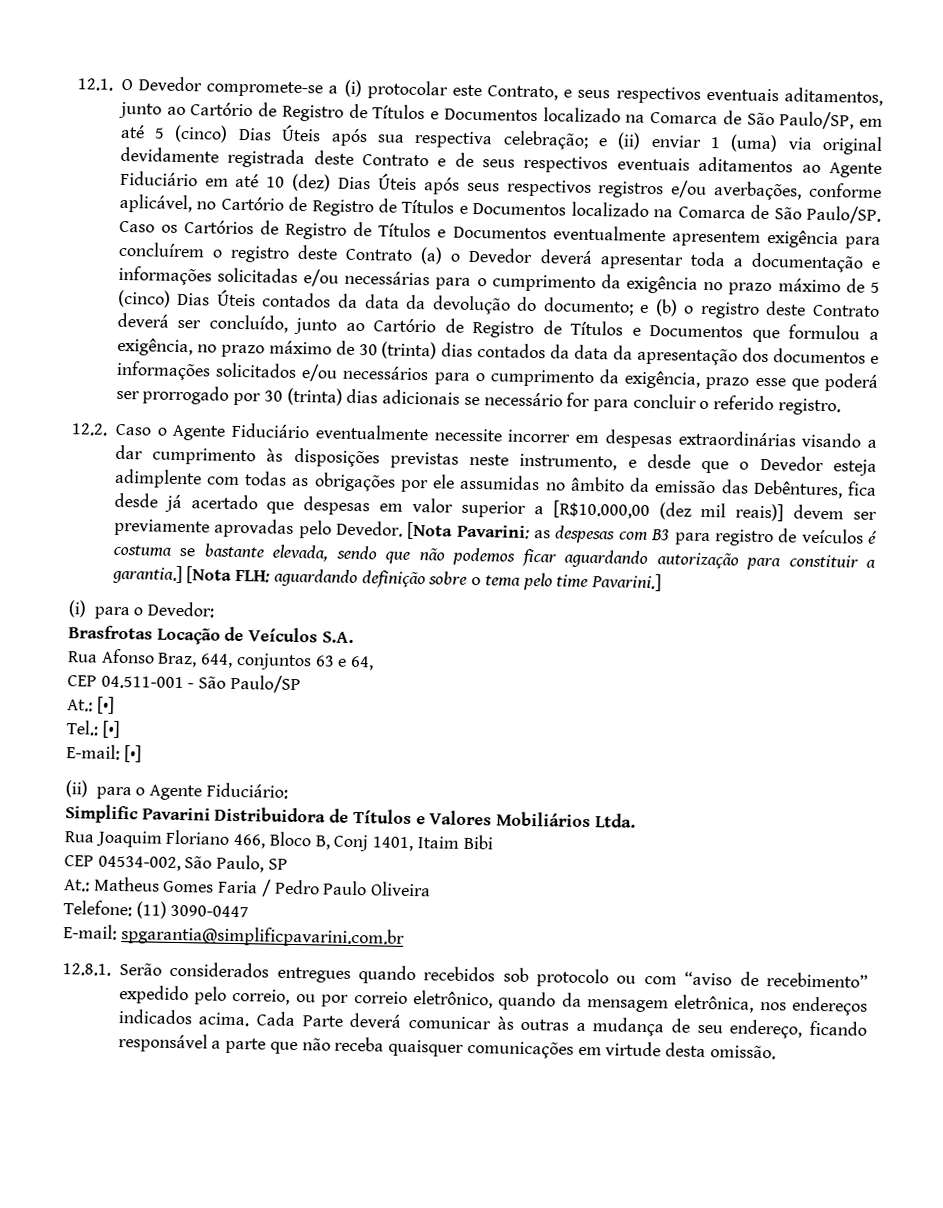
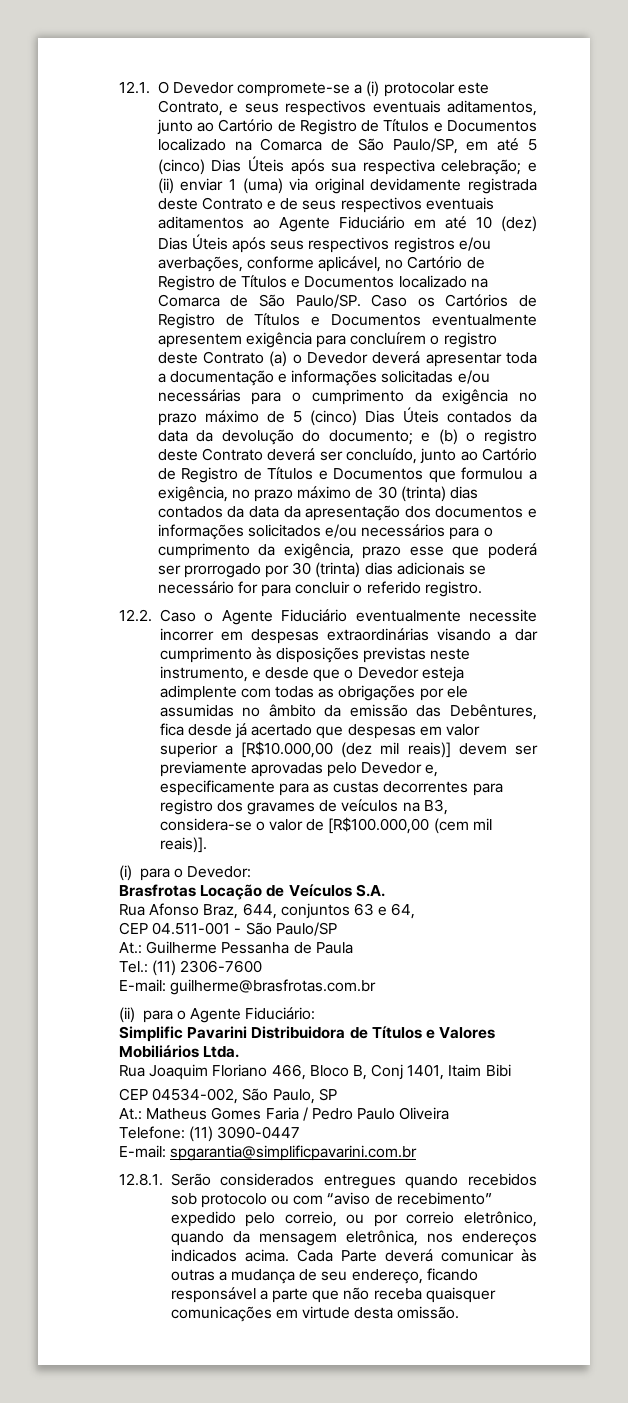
[335,520,877,547] [112,543,877,571] [111,564,663,592] Devedor. [Nota Pavarini: as despesas com B3 para registro de veículos é costuma se bastante elevada, sendo que não podemos ficar aguardando autorização para constituir a garantia.] [Nota FLH: aguardando definição sobre o tema pelo time Pavarini.] -> [361,762,439,777] [159,780,503,796] [159,799,448,815] [159,817,492,834] [159,837,207,853] Devedor e, especificamente para as custas decorrentes para registro dos gravames de veículos na B3, considera-se o valor de [R$100.000,00 (cem mil reais)].
[96,696,115,714] [•] -> [146,941,353,954] Guilherme Pessanha de Paula
[101,720,120,739] [66,744,142,763] [•] // E-mail: [•] -> [152,960,263,976] [119,979,377,995] (11) 2306-7600 // E-mail: guilherme@brasfrotas.com.br

